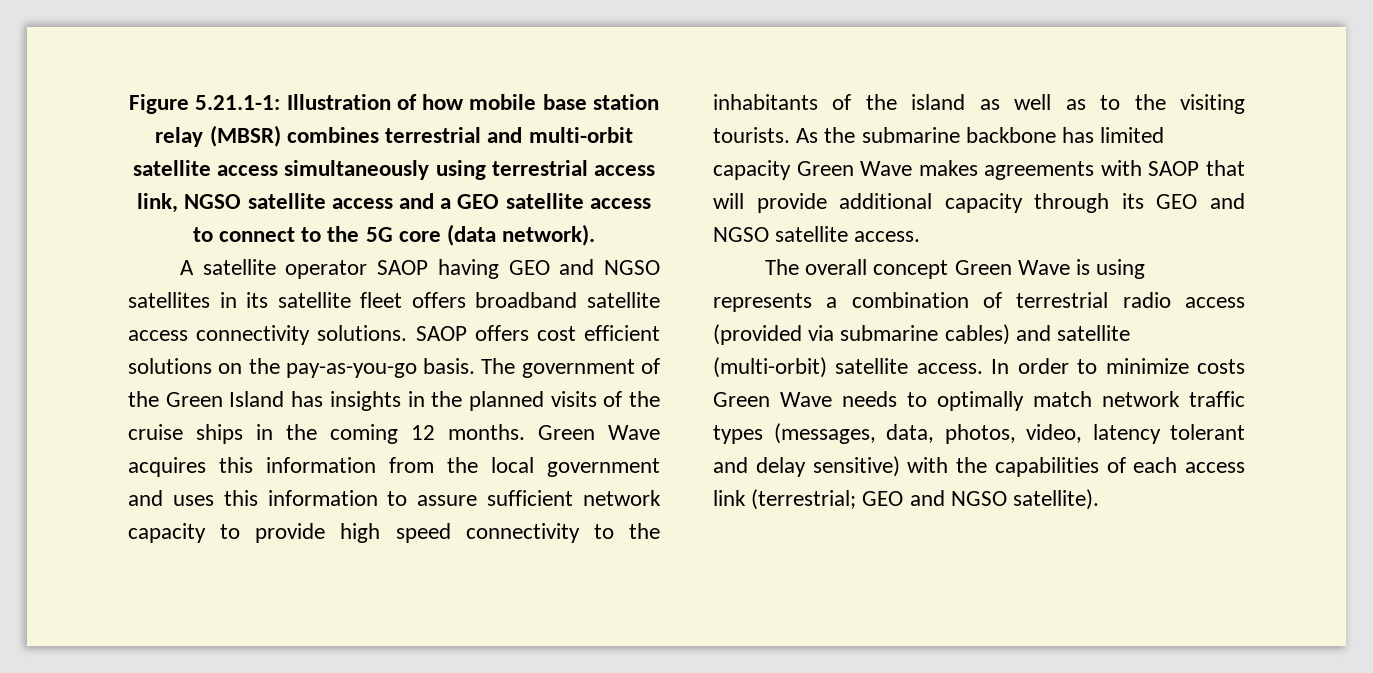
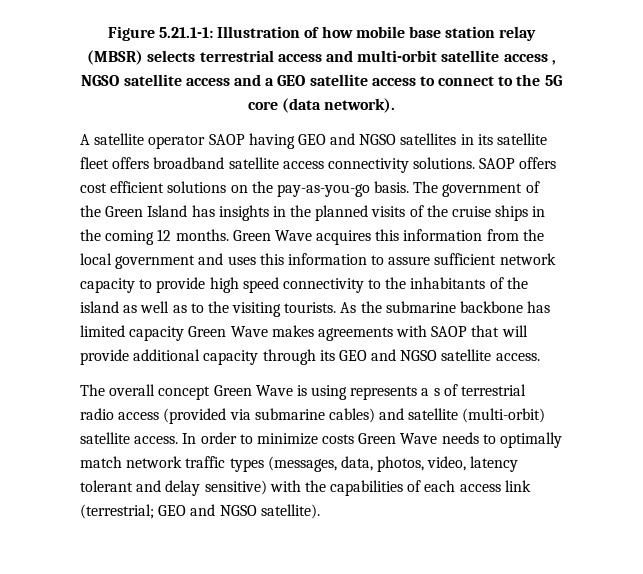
[286,127,482,143] combines terrestrial -> [147,50,322,62] selects terrestrial access
[284,160,656,180] [137,193,179,213] simultaneously using terrestrial access link, -> [551,60,556,65] ,
[851,292,969,308] combination -> [433,388,440,396] s

